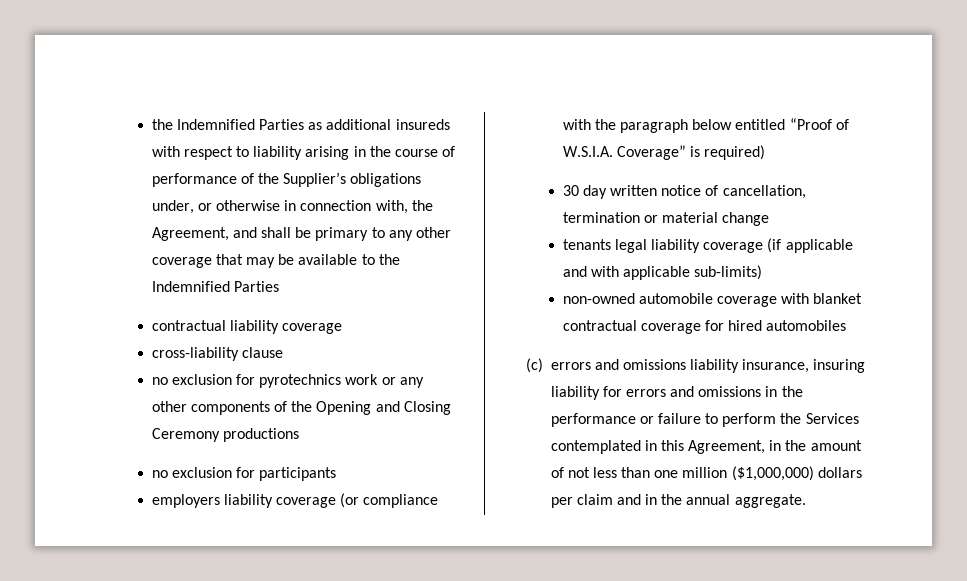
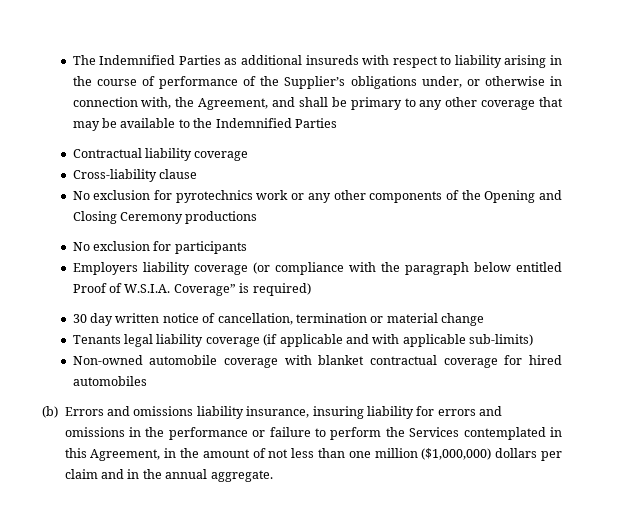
[151,119,173,130] the -> [72,55,96,65] The
[151,320,226,331] contractual -> [72,148,142,158] Contractual
[151,347,239,361] cross-liability -> [72,169,157,182] Cross-liability
[151,377,168,385] no -> [72,191,90,200] No
[151,470,168,478] no -> [72,242,90,251] No
[151,494,220,508] employers -> [72,262,138,275] Employers
[789,118,832,130] “Proof -> [72,283,107,293] Proof
[562,239,611,250] tenants -> [72,335,121,344] Tenants
[562,293,635,304] non-owned -> [72,355,143,365] Non-owned
[525,358,591,373] (c) errors -> [42,406,104,418] (b) Errors

